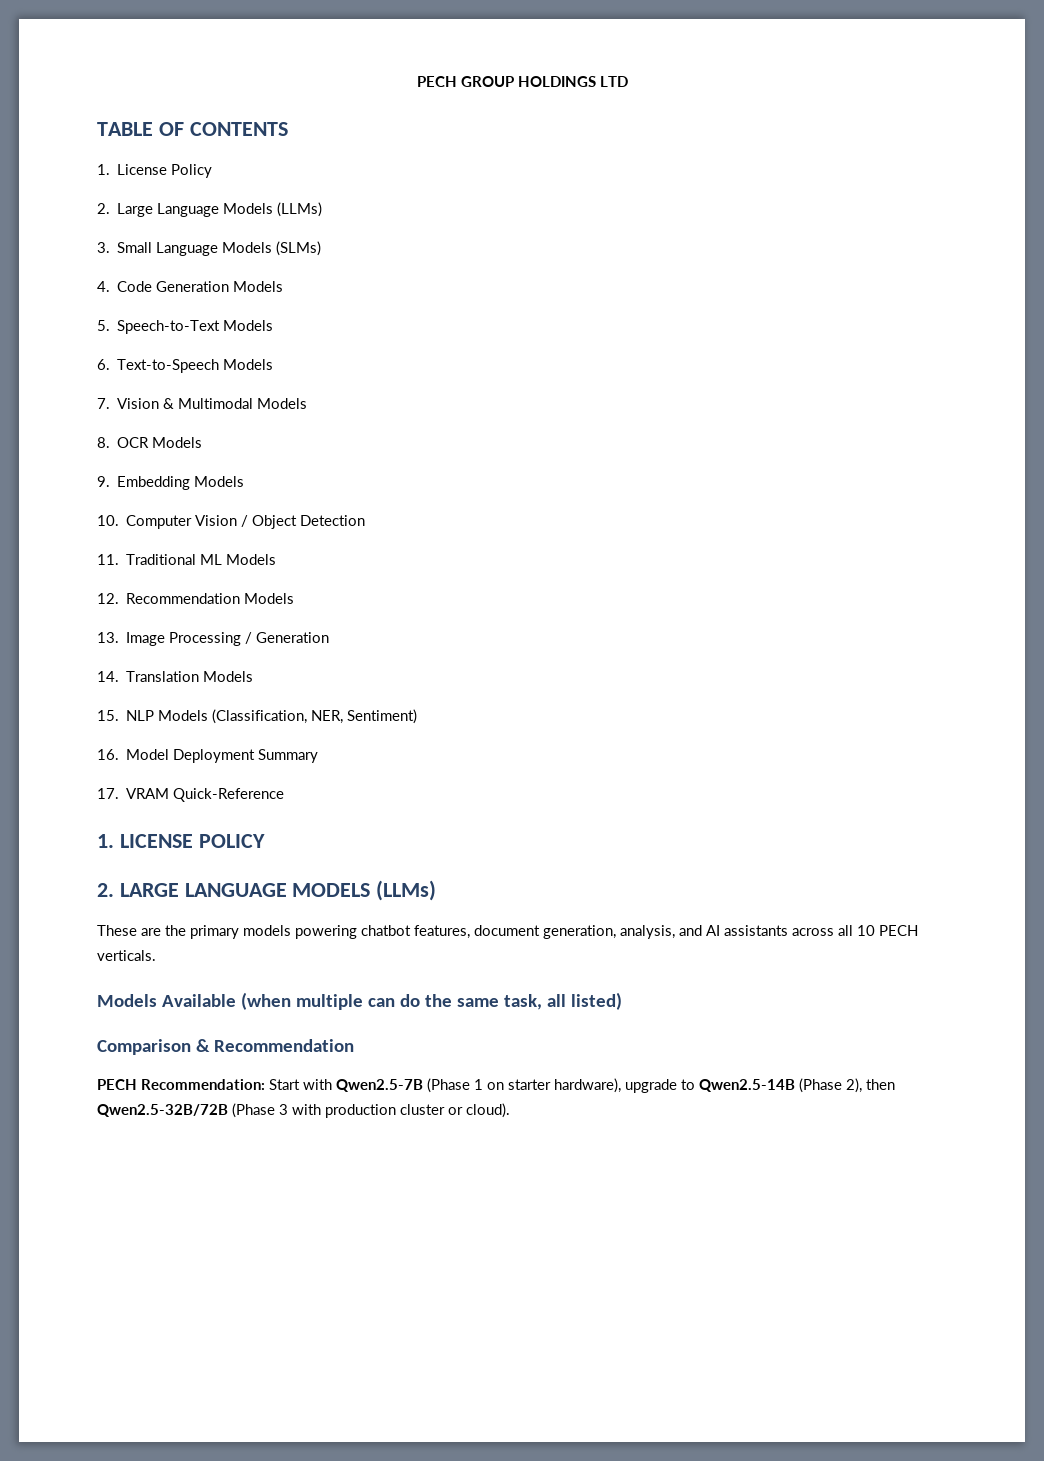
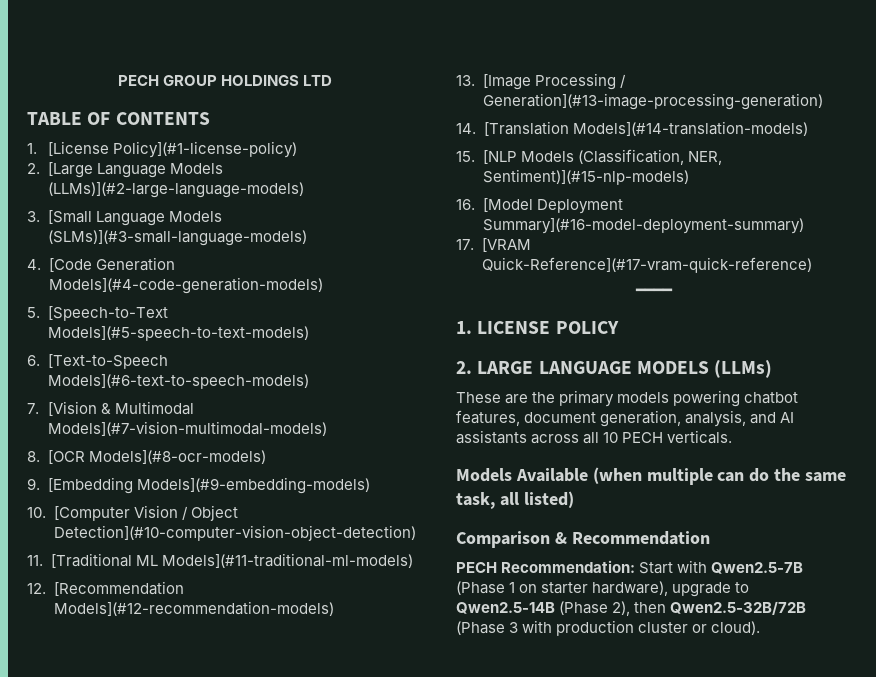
[117,164,213,178] [97,202,323,217] License Policy // 2. Large Language Models (LLMs) -> [48,141,298,158] [27,162,224,178] [48,182,305,198] [License Policy](#1-license-policy) // 2. [Large Language Models (LLMs)](#2-large-language-models)
[117,241,322,256] Small Language Models (SLMs) -> [48,210,223,226] [48,230,308,246] [Small Language Models (SLMs)](#3-small-language-models)
[117,281,284,292] Code Generation Models -> [48,257,175,272] [48,277,323,294] [Code Generation Models](#4-code-generation-models)
[117,320,274,334] Speech-to-Text Models -> [48,306,169,321] [48,326,310,341] [Speech-to-Text Models](#5-speech-to-text-models)
[117,359,274,373] Text-to-Speech Models -> [48,354,169,369] [48,374,310,389] [Text-to-Speech Models](#6-text-to-speech-models)
[117,398,160,409] Vision -> [48,401,98,416] [Vision
[257,398,308,409] Models -> [48,421,328,436] Models](#7-vision-multimodal-models)
[117,437,203,448] OCR Models -> [48,450,267,464] [OCR Models](#8-ocr-models)
[117,476,245,490] Embedding Models -> [48,477,371,494] [Embedding Models](#9-embedding-models)
[126,515,193,529] Computer -> [53,506,130,521] [Computer
[300,515,366,526] Detection -> [53,525,416,541] Detection](#10-computer-vision-object-detection)
[126,554,277,565] Traditional ML Models -> [50,553,413,568] [Traditional ML Models](#11-traditional-ml-models)
[126,593,295,604] Recommendation Models -> [53,581,184,596] [53,601,334,616] [Recommendation Models](#12-recommendation-models)
[126,632,166,646] Image -> [482,74,531,90] [Image
[256,632,330,643] Generation -> [482,93,823,110] Generation](#13-image-processing-generation)
[126,671,254,682] Translation Models -> [483,121,808,136] [Translation Models](#14-translation-models)
[126,710,155,721] NLP -> [482,150,517,164] [NLP
[347,709,418,724] Sentiment) -> [482,169,689,185] Sentiment)](#15-nlp-models)
[126,749,319,763] [97,788,285,802] Model Deployment Summary // 17. VRAM Quick-Reference -> [482,198,623,214] [482,218,804,234] [456,238,531,252] [481,257,812,273] [635,288,673,295] [Model Deployment Summary](#16-model-deployment-summary) // 17. [VRAM Quick-Reference](#17-vram-quick-reference) // ━━━━

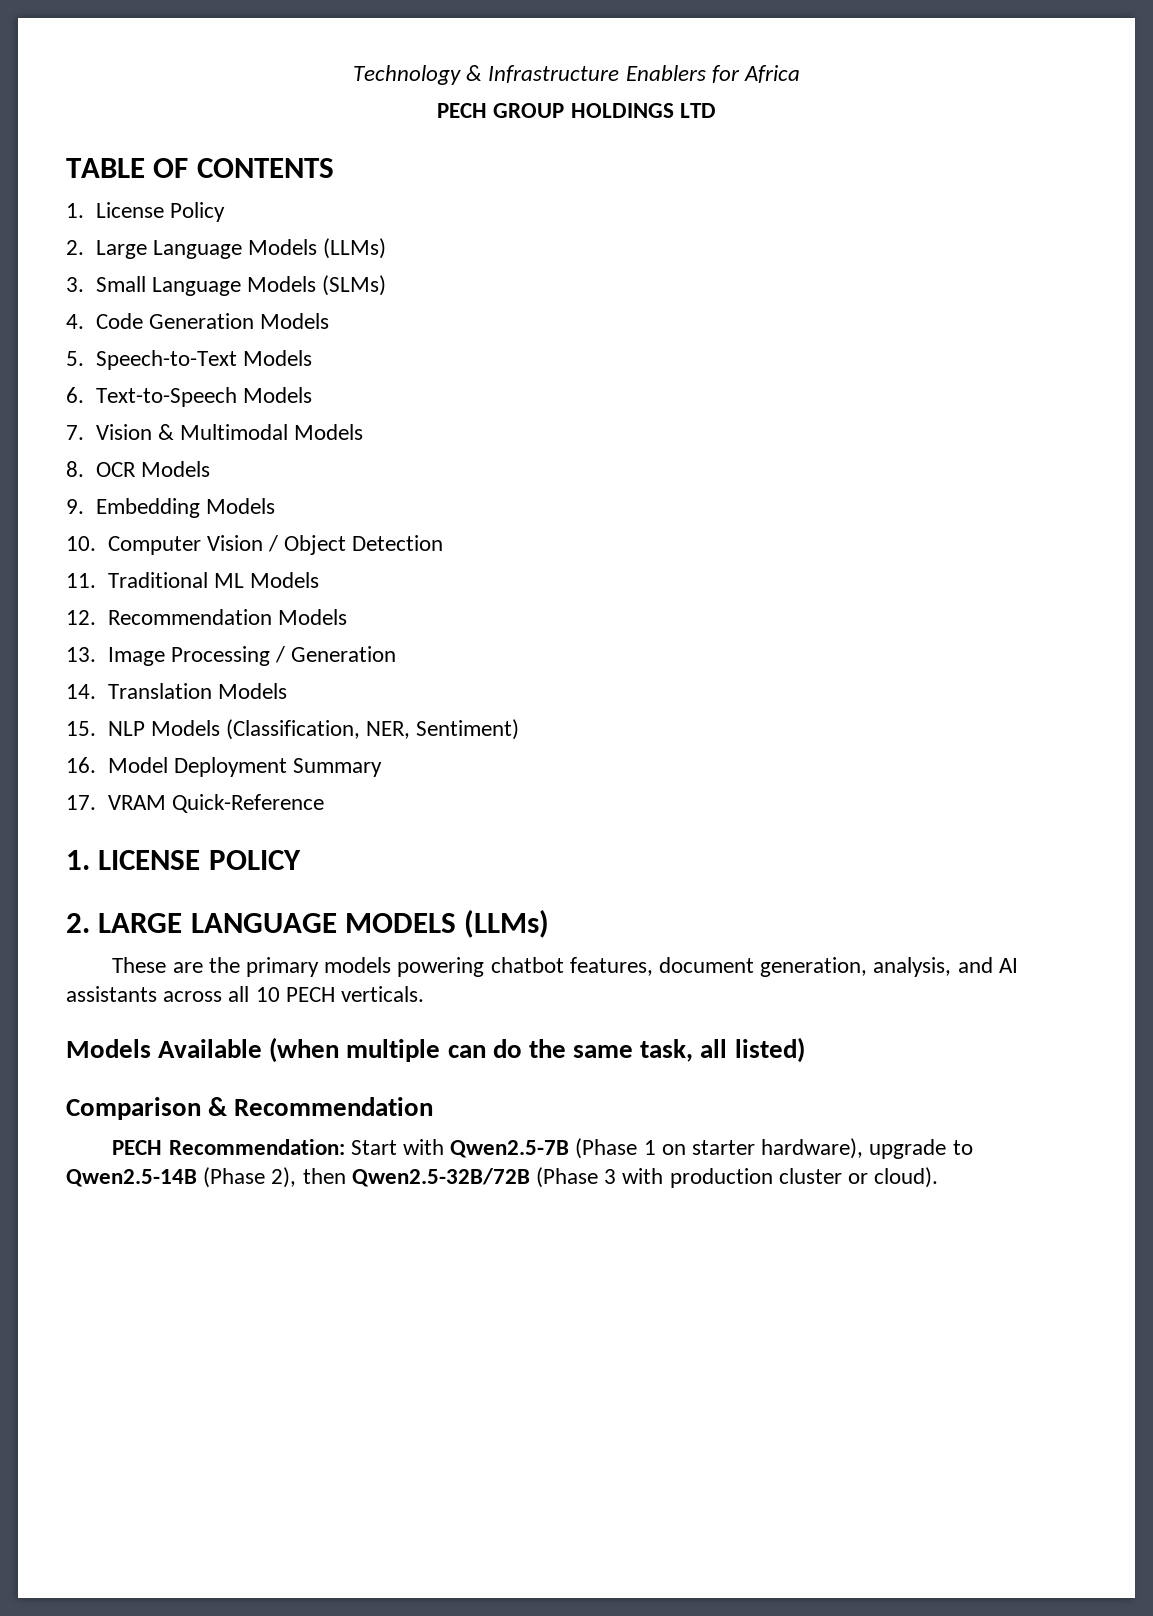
(117, 80) none -> [352,65,801,85] Technology & Infrastructure Enablers for Africa //
[48,141,298,158] [27,162,224,178] [48,182,305,198] [License Policy](#1-license-policy) // 2. [Large Language Models (LLMs)](#2-large-language-models) -> [95,202,225,222] [66,238,387,259] License Policy // 2. Large Language Models (LLMs)
[48,210,223,226] [48,230,308,246] [Small Language Models (SLMs)](#3-small-language-models) -> [95,275,387,296] Small Language Models (SLMs)
[48,257,175,272] [48,277,323,294] [Code Generation Models](#4-code-generation-models) -> [95,313,330,329] Code Generation Models
[48,306,169,321] [48,326,310,341] [Speech-to-Text Models](#5-speech-to-text-models) -> [95,350,312,370] Speech-to-Text Models
[48,354,169,369] [48,374,310,389] [Text-to-Speech Models](#6-text-to-speech-models) -> [95,387,312,407] Text-to-Speech Models
[48,401,98,416] [Vision -> [95,424,152,440] Vision
[48,421,328,436] Models](#7-vision-multimodal-models) -> [294,424,364,440] Models
[48,450,267,464] [OCR Models](#8-ocr-models) -> [95,461,210,477] OCR Models
[48,477,371,494] [Embedding Models](#9-embedding-models) -> [95,498,275,518] Embedding Models
[53,506,130,521] [Computer -> [107,536,201,555] Computer
[53,525,416,541] Detection](#10-computer-vision-object-detection) -> [352,535,444,551] Detection
[50,553,413,568] [Traditional ML Models](#11-traditional-ml-models) -> [107,572,319,588] Traditional ML Models
[53,581,184,596] [53,601,334,616] [Recommendation Models](#12-recommendation-models) -> [107,609,347,625] Recommendation Models
[482,74,531,90] [Image -> [107,647,165,666] Image
[482,93,823,110] Generation](#13-image-processing-generation) -> [291,646,397,662] Generation
[483,121,808,136] [Translation Models](#14-translation-models) -> [107,683,287,699] Translation Models
[482,150,517,164] [NLP -> [107,721,145,736] NLP
[482,169,689,185] Sentiment)](#15-nlp-models) -> [416,719,520,740] Sentiment)
[482,198,623,214] [482,218,804,234] [456,238,531,252] [481,257,812,273] [635,288,673,295] [Model Deployment Summary](#16-model-deployment-summary) // 17. [VRAM Quick-Reference](#17-vram-quick-reference) // ━━━━ -> [107,757,382,777] [66,794,324,813] Model Deployment Summary // 17. VRAM Quick-Reference

